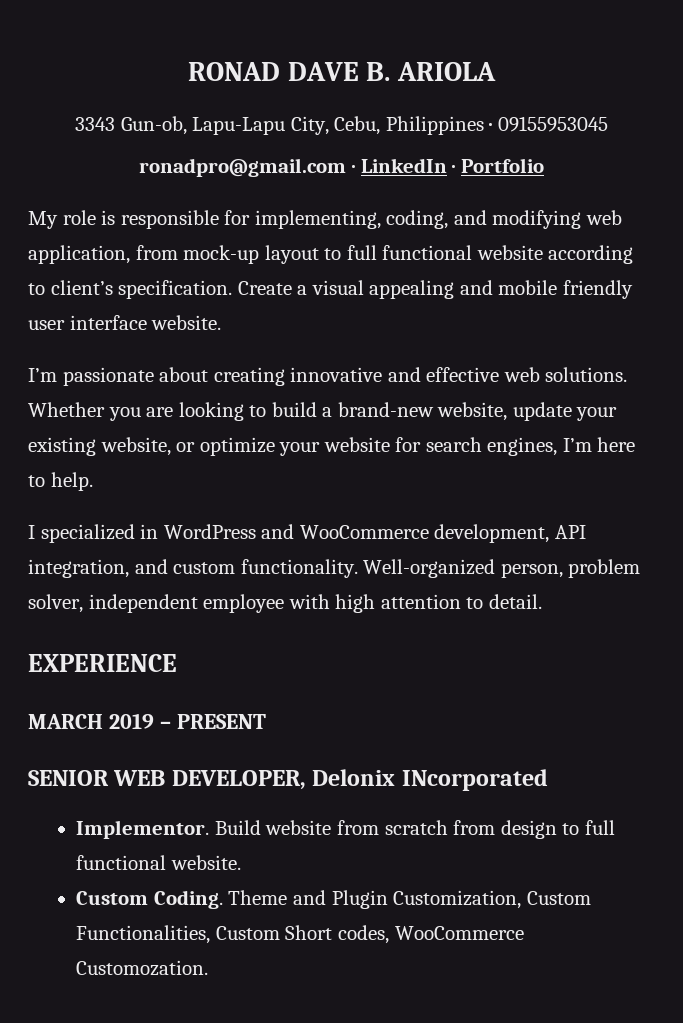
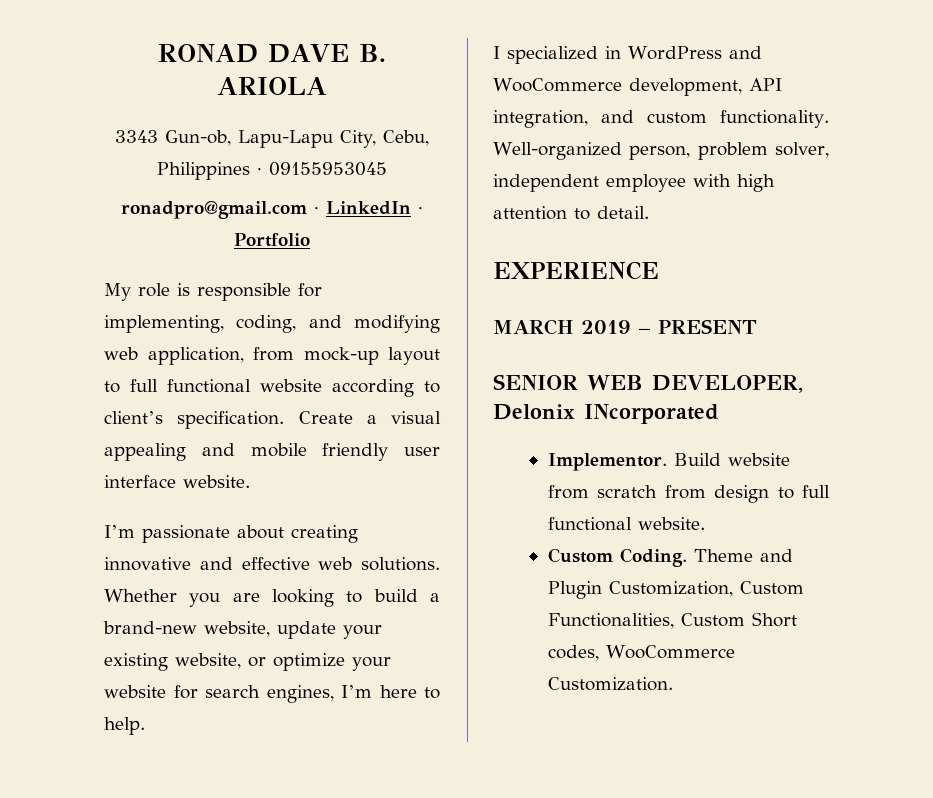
[76,960,209,976] Customozation. -> [547,677,673,691] Customization.

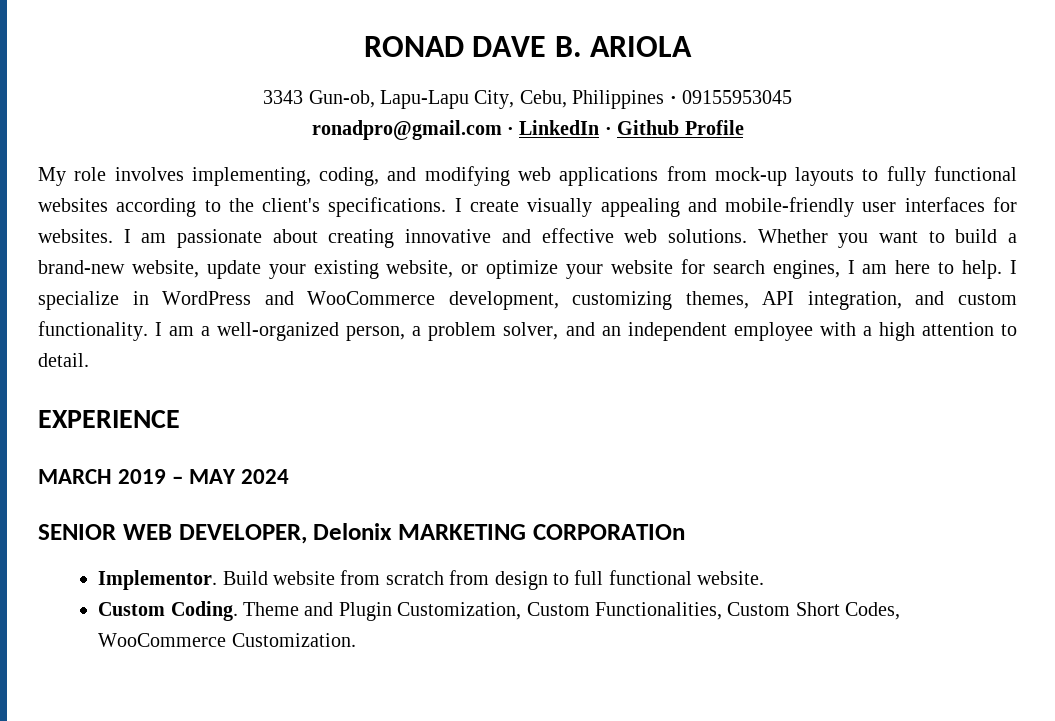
[234,233,310,247] Portfolio -> [617,120,744,135] Github Profile
[177,283,322,301] is responsible for -> [114,167,184,181] involves
[147,347,244,365] application, -> [559,167,659,186] applications
[388,347,440,365] [104,379,440,397] [104,411,441,429] [104,443,440,461] [104,475,250,488] [104,525,135,538] layout to full functional website according to client’s specification. Create a visual appealing and mobile friendly user interface website. // I’m -> [795,166,1018,186] [38,197,1018,217] [38,229,167,243] layouts to fully functional websites according to the client's specifications. I create visually appealing and mobile-friendly user interfaces for websites. I am
[232,589,334,607] are looking -> [878,231,918,243] want
[341,685,372,698] I’m -> [847,260,888,274] I am
[493,46,598,64] // I specialized -> [1010,260,1018,274] [38,291,119,310] I specialize
(742, 87) none -> [572,291,749,310] customizing themes,
[493,142,830,160] Well-organized person, problem solver, -> [155,322,621,341] I am a well-organized person, a problem solver, and an
(731, 180) none -> [862,326,872,336] a
[658,319,757,334] PRESENT -> [189,469,290,484] MAY 2024
[584,404,719,424] INcorporated -> [398,524,685,540] MARKETING CORPORATIOn
[547,645,599,661] codes, -> [845,602,901,620] Codes,

